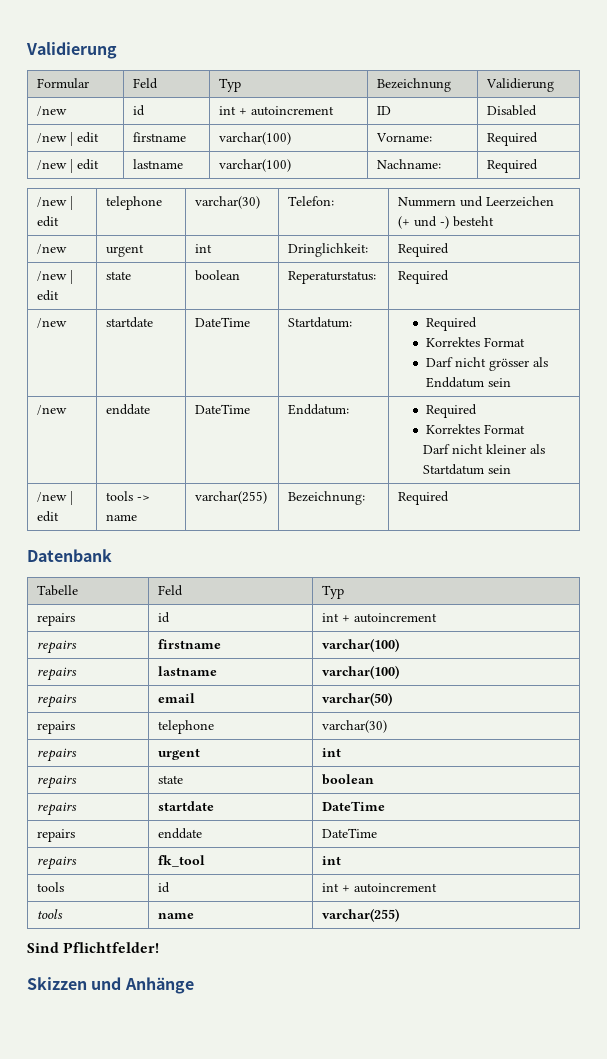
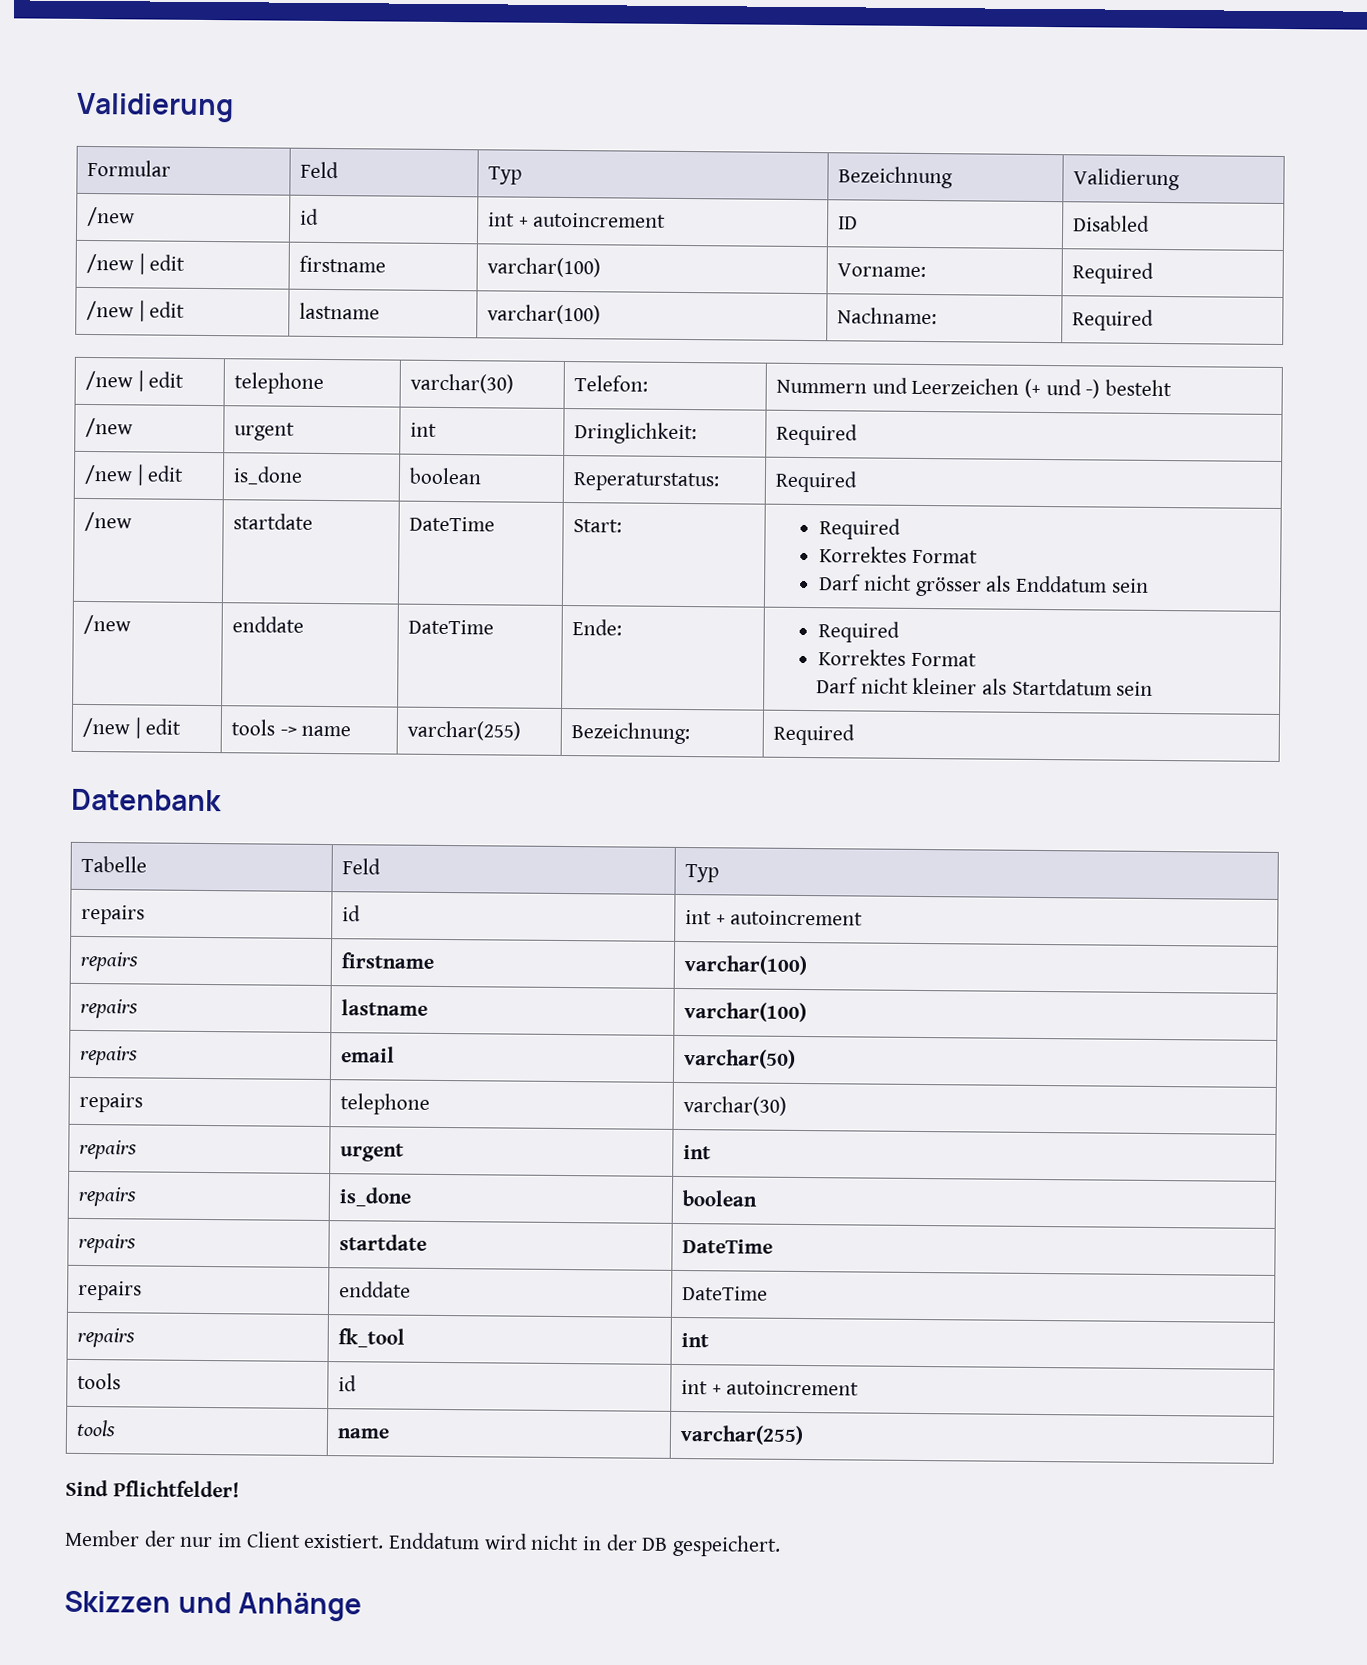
[106,271,132,280] state -> [233,466,304,485] is_done
[288,317,353,328] Startdatum: -> [573,519,623,533] Start:
[288,404,350,415] Enddatum: -> [572,619,623,636] Ende:
[158,775,184,784] state -> [339,1187,413,1207] is_done
(160, 947) none -> [65,1529,782,1557] // Member der nur im Client existiert. Enddatum wird nicht in der DB gespeichert.

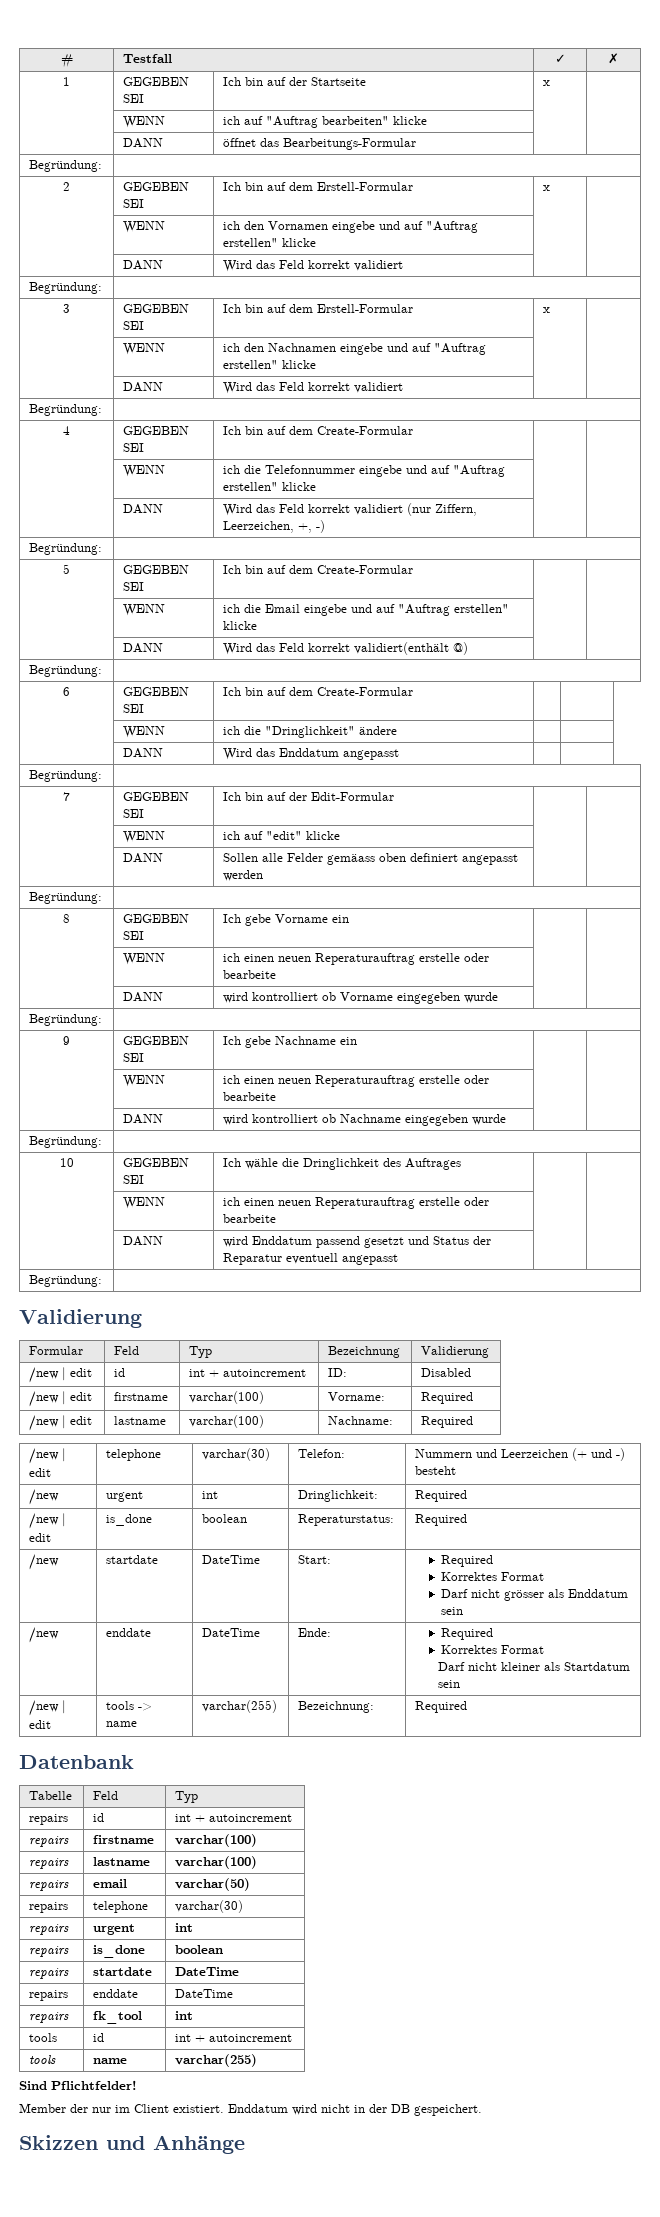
(76, 107) none -> [60,54,73,68] [123,54,173,63] [554,54,566,63] [608,53,619,64] [63,77,70,86] [123,77,190,86] [123,94,145,103] [223,77,367,86] [543,80,551,86] [123,116,166,128] [223,116,428,128] [123,138,164,148] [223,138,417,150] [29,160,103,172] [63,182,70,191] [123,182,190,191] [123,199,145,208] [223,182,414,191] [543,185,551,191] [123,221,166,233] [223,221,479,233] [223,238,317,247] [123,260,164,270] [223,260,404,272] [29,282,103,294] [63,304,70,313] [123,304,190,313] [123,321,145,330] [223,304,414,313] [543,307,551,313] [123,343,166,355] [223,343,487,355] [223,360,317,369] [123,382,164,392] [223,382,404,394] [29,404,103,416] [63,426,70,435] [123,426,190,435] [123,443,145,452] [223,426,414,435] [123,465,166,477] [223,465,506,477] [223,482,317,491] [123,504,164,514] [223,503,478,516] [223,520,326,533] [29,543,103,555] [63,564,70,574] [123,565,190,574] [123,582,145,591] [223,565,414,574] [123,604,166,616] [223,604,510,616] [223,621,258,630] [123,643,164,653] [223,642,469,655] [29,665,103,677] [63,687,70,696] [123,687,190,696] [123,704,145,713] [223,687,414,696] [123,726,166,738] [223,726,398,738] [123,748,164,758] [223,748,400,760] [29,770,103,782] [63,792,70,801] [123,792,190,801] [123,809,145,818] [223,792,395,801] [123,831,166,843] [223,831,341,840] [123,853,164,863] [223,853,519,865] [223,870,264,881] [29,892,103,904] [63,914,70,923] [123,914,190,923] [123,931,145,940] [223,914,350,926] [123,953,166,965] [223,953,490,965] [223,970,277,979] [123,992,164,1002] [223,992,499,1004] [29,1014,103,1026] [63,1036,70,1045] [123,1036,190,1045] [123,1053,145,1062] [223,1036,358,1048] [123,1075,166,1087] [223,1075,490,1087] [223,1092,277,1101] [123,1114,164,1124] [223,1114,507,1126] [29,1136,103,1148] [59,1158,74,1167] [123,1158,190,1167] [123,1175,145,1184] [223,1158,462,1170] [123,1197,166,1209] [223,1197,490,1209] [223,1214,277,1223] [123,1236,164,1246] [223,1236,492,1248] [223,1253,399,1265] [29,1275,103,1287] # | Testfall | ✓ | ✗ // 1 | GEGEBEN SEI | Ich bin auf der Startseite | x | // | WENN | ich auf "Auftrag bearbeiten" klicke | | // | DANN | öffnet das Bearbeitungs-Formular | | // Begründung: | // 2 | GEGEBEN SEI | Ich bin auf dem Erstell-Formular | x | // | WENN | ich den Vornamen eingebe und auf "Auftrag erstellen" klicke | | // | DANN | Wird das Feld korrekt validiert | | // Begründung: | // 3 | GEGEBEN SEI | Ich bin auf dem Erstell-Formular | x | // | WENN | ich den Nachnamen eingebe und auf "Auftrag erstellen" klicke | | // | DANN | Wird das Feld korrekt validiert | | // Begründung: | // 4 | GEGEBEN SEI | Ich bin auf dem Create-Formular | | // | WENN | ich die Telefonnummer eingebe und auf "Auftrag erstellen" klicke | | // | DANN | Wird das Feld korrekt validiert (nur Ziffern, Leerzeichen, +, -) | | // Begründung: | // 5 | GEGEBEN SEI | Ich bin auf dem Create-Formular | | // | WENN | ich die Email eingebe und auf "Auftrag erstellen" klicke | | // | DANN | Wird das Feld korrekt validiert(enthält @) | | // Begründung: | // 6 | GEGEBEN SEI | Ich bin auf dem Create-Formular | | // | WENN | ich die "Dringlichkeit" ändere | | // | DANN | Wird das Enddatum angepasst | | // Begründung: | // 7 | GEGEBEN SEI | Ich bin auf der Edit-Formular | | // | WENN | ich auf "edit" klicke | | // | DANN | Sollen alle Felder gemäass oben definiert angepasst werden | | // Begründung: | // 8 | GEGEBEN SEI | Ich gebe Vorname ein | | // | WENN | ich einen neuen Reperaturauftrag erstelle oder bearbeite | | // | DANN | wird kontrolliert ob Vorname eingegeben wurde | | // Begründung: | // 9 | GEGEBEN SEI | Ich gebe Nachname ein | | // | WENN | ich einen neuen Reperaturauftrag erstelle oder bearbeite | | // | DANN | wird kontrolliert ob Nachname eingegeben wurde | | // Begründung: | // 10 | GEGEBEN SEI | Ich wähle die Dringlichkeit des Auftrages | | // | WENN | ich einen neuen Reperaturauftrag erstelle oder bearbeite | | // | DANN | wird Enddatum passend gesetzt und Status der Reparatur eventuell angepasst | | // Begründung: | //
(136, 216) none -> [62,1367,93,1381] | edit
[838,216,859,230] ID -> [328,1368,348,1377] ID:

